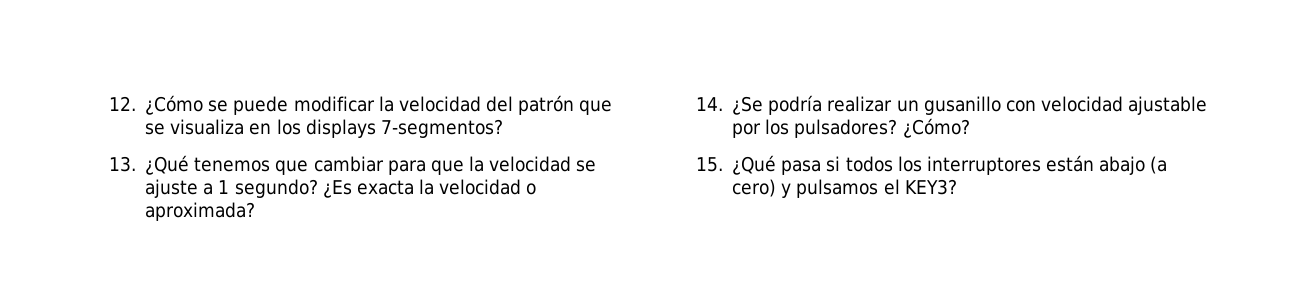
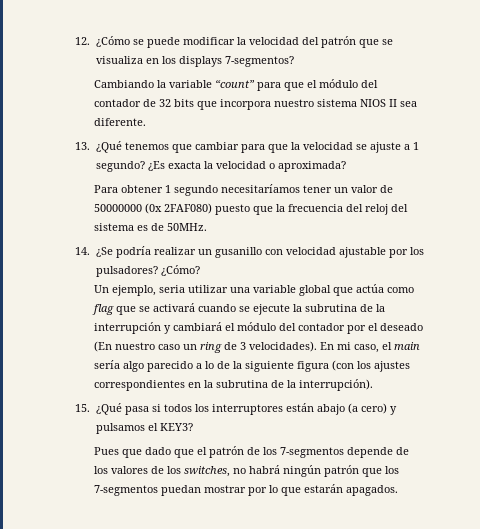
(503, 128) none -> [94,79,379,91] [94,99,418,110] [94,118,147,126] // Cambiando la variable “count” para que el módulo del contador de 32 bits que incorpora nuestro sistema NIOS II sea diferente.
(256, 211) none -> [94,184,394,196] [94,203,409,215] [94,223,208,231] // Para obtener 1 segundo necesitaríamos tener un valor de 50000000 (0x 2FAF080) puesto que la frecuencia del reloj del sistema es de 50MHz.
(970, 128) none -> [94,284,415,296] [92,303,386,315] [94,322,424,334] [94,341,421,353] [94,360,411,372] [94,379,374,391] // Un ejemplo, seria utilizar una variable global que actúa como flag que se activará cuando se ejecute la subrutina de la interrupción y cambiará el módulo del contador por el deseado (En nuestro caso un ring de 3 velocidades). En mi caso, el main sería algo parecido a lo de la siguiente figura (con los ajustes correspondientes en la subrutina de la interrupción).
(957, 187) none -> [94,446,410,458] [94,465,400,477] [94,484,399,496] // Pues que dado que el patrón de los 7-segmentos depende de los valores de los switches, no habrá ningún patrón que los 7-segmentos puedan mostrar por lo que estarán apagados.

